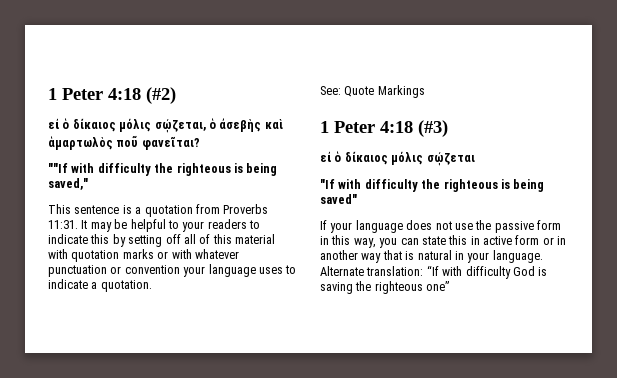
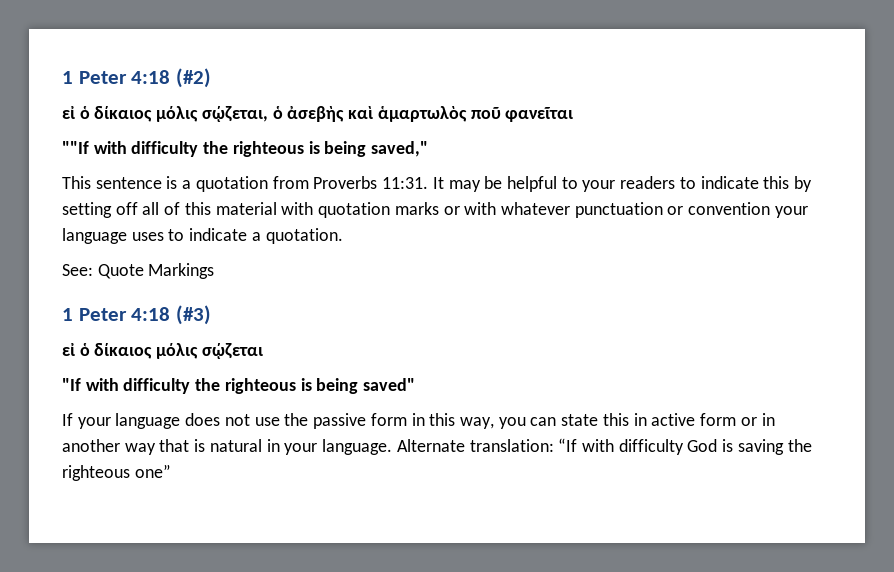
[141,136,200,150] φανεῖται? -> [505,107,574,122] φανεῖται

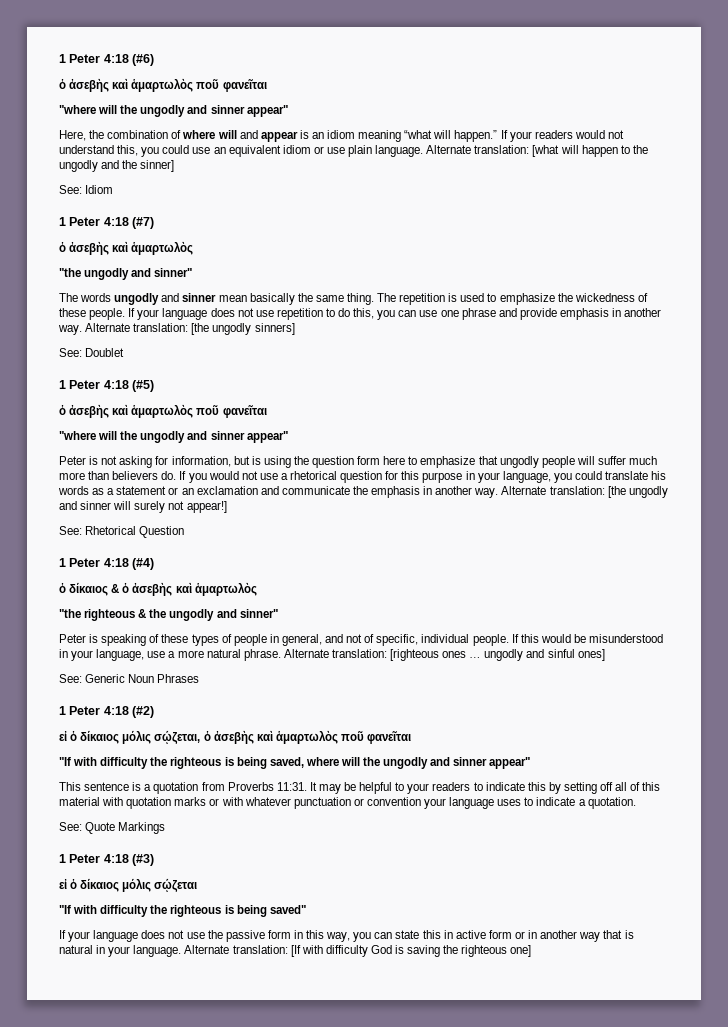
[62,70,171,84] 1 Peter 4:18 -> [59,54,155,66] [59,78,267,92] [59,105,288,117] [59,130,624,142] [59,145,648,157] [59,160,175,172] [59,185,114,194] [59,217,155,229] [59,241,194,255] [59,268,193,280] [59,293,648,305] [59,308,662,320] [58,323,295,335] [59,348,125,357] [59,380,155,392] [59,404,267,418] [59,431,288,443] [59,456,658,468] [59,471,667,483] [58,486,668,498] [59,501,227,513] [59,526,185,538] [59,558,155,570] [59,582,257,596] [59,609,278,621] [59,634,664,646] [59,649,605,661] [59,674,200,683] [59,706,129,715] 1 Peter 4:18 (#6) // ὁ ἀσεβὴς καὶ ἁμαρτωλὸς ποῦ φανεῖται // "where will the ungodly and sinner appear" // Here, the combination of where will and appear is an idiom meaning “what will happen.” If your readers would not understand this, you could use an equivalent idiom or use plain language. Alternate translation: [what will happen to the ungodly and the sinner] // See: Idiom // 1 Peter 4:18 (#7) // ὁ ἀσεβὴς καὶ ἁμαρτωλὸς // "the ungodly and sinner" // The words ungodly and sinner mean basically the same thing. The repetition is used to emphasize the wickedness of these people. If your language does not use repetition to do this, you can use one phrase and provide emphasis in another way. Alternate translation: [the ungodly sinners] // See: Doublet // 1 Peter 4:18 (#5) // ὁ ἀσεβὴς καὶ ἁμαρτωλὸς ποῦ φανεῖται // "where will the ungodly and sinner appear" // Peter is not asking for information, but is using the question form here to emphasize that ungodly people will suffer much more than believers do. If you would not use a rhetorical question for this purpose in your language, you could translate his words as a statement or an exclamation and communicate the emphasis in another way. Alternate translation: [the ungodly and sinner will surely not appear!] // See: Rhetorical Question // 1 Peter 4:18 (#4) // ὁ δίκαιος & ὁ ἀσεβὴς καὶ ἁμαρτωλὸς // "the righteous & the ungodly and sinner" // Peter is speaking of these types of people in general, and not of specific, individual people. If this would be misunderstood in your language, use a more natural phrase. Alternate translation: [righteous ones … ungodly and sinful ones] // See: Generic Noun Phrases // 1 Peter 4:18
[62,141,429,157] ""If with difficulty the righteous is being saved," -> [59,757,531,769] "If with difficulty the righteous is being saved, where will the ungodly and sinner appear"
[558,438,578,452] “If -> [290,945,301,957] [If
[134,464,171,478] one” -> [510,945,532,957] one]

